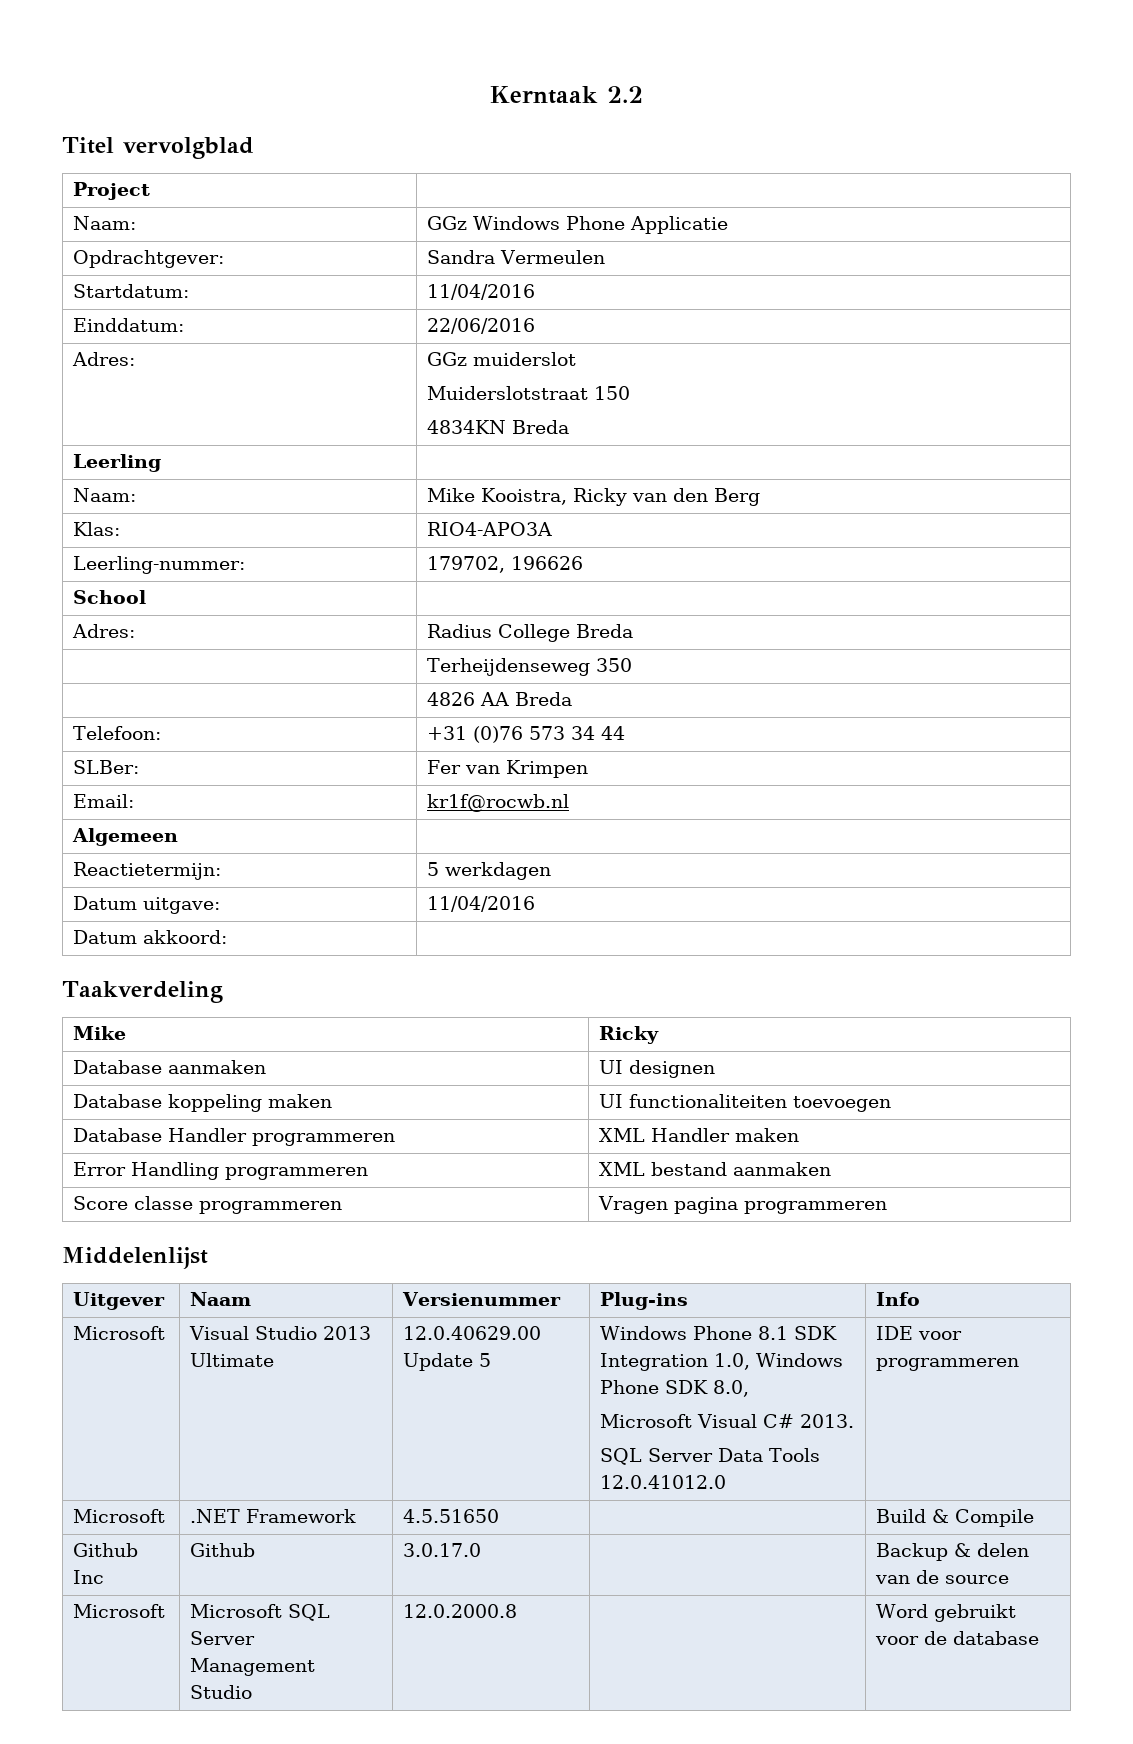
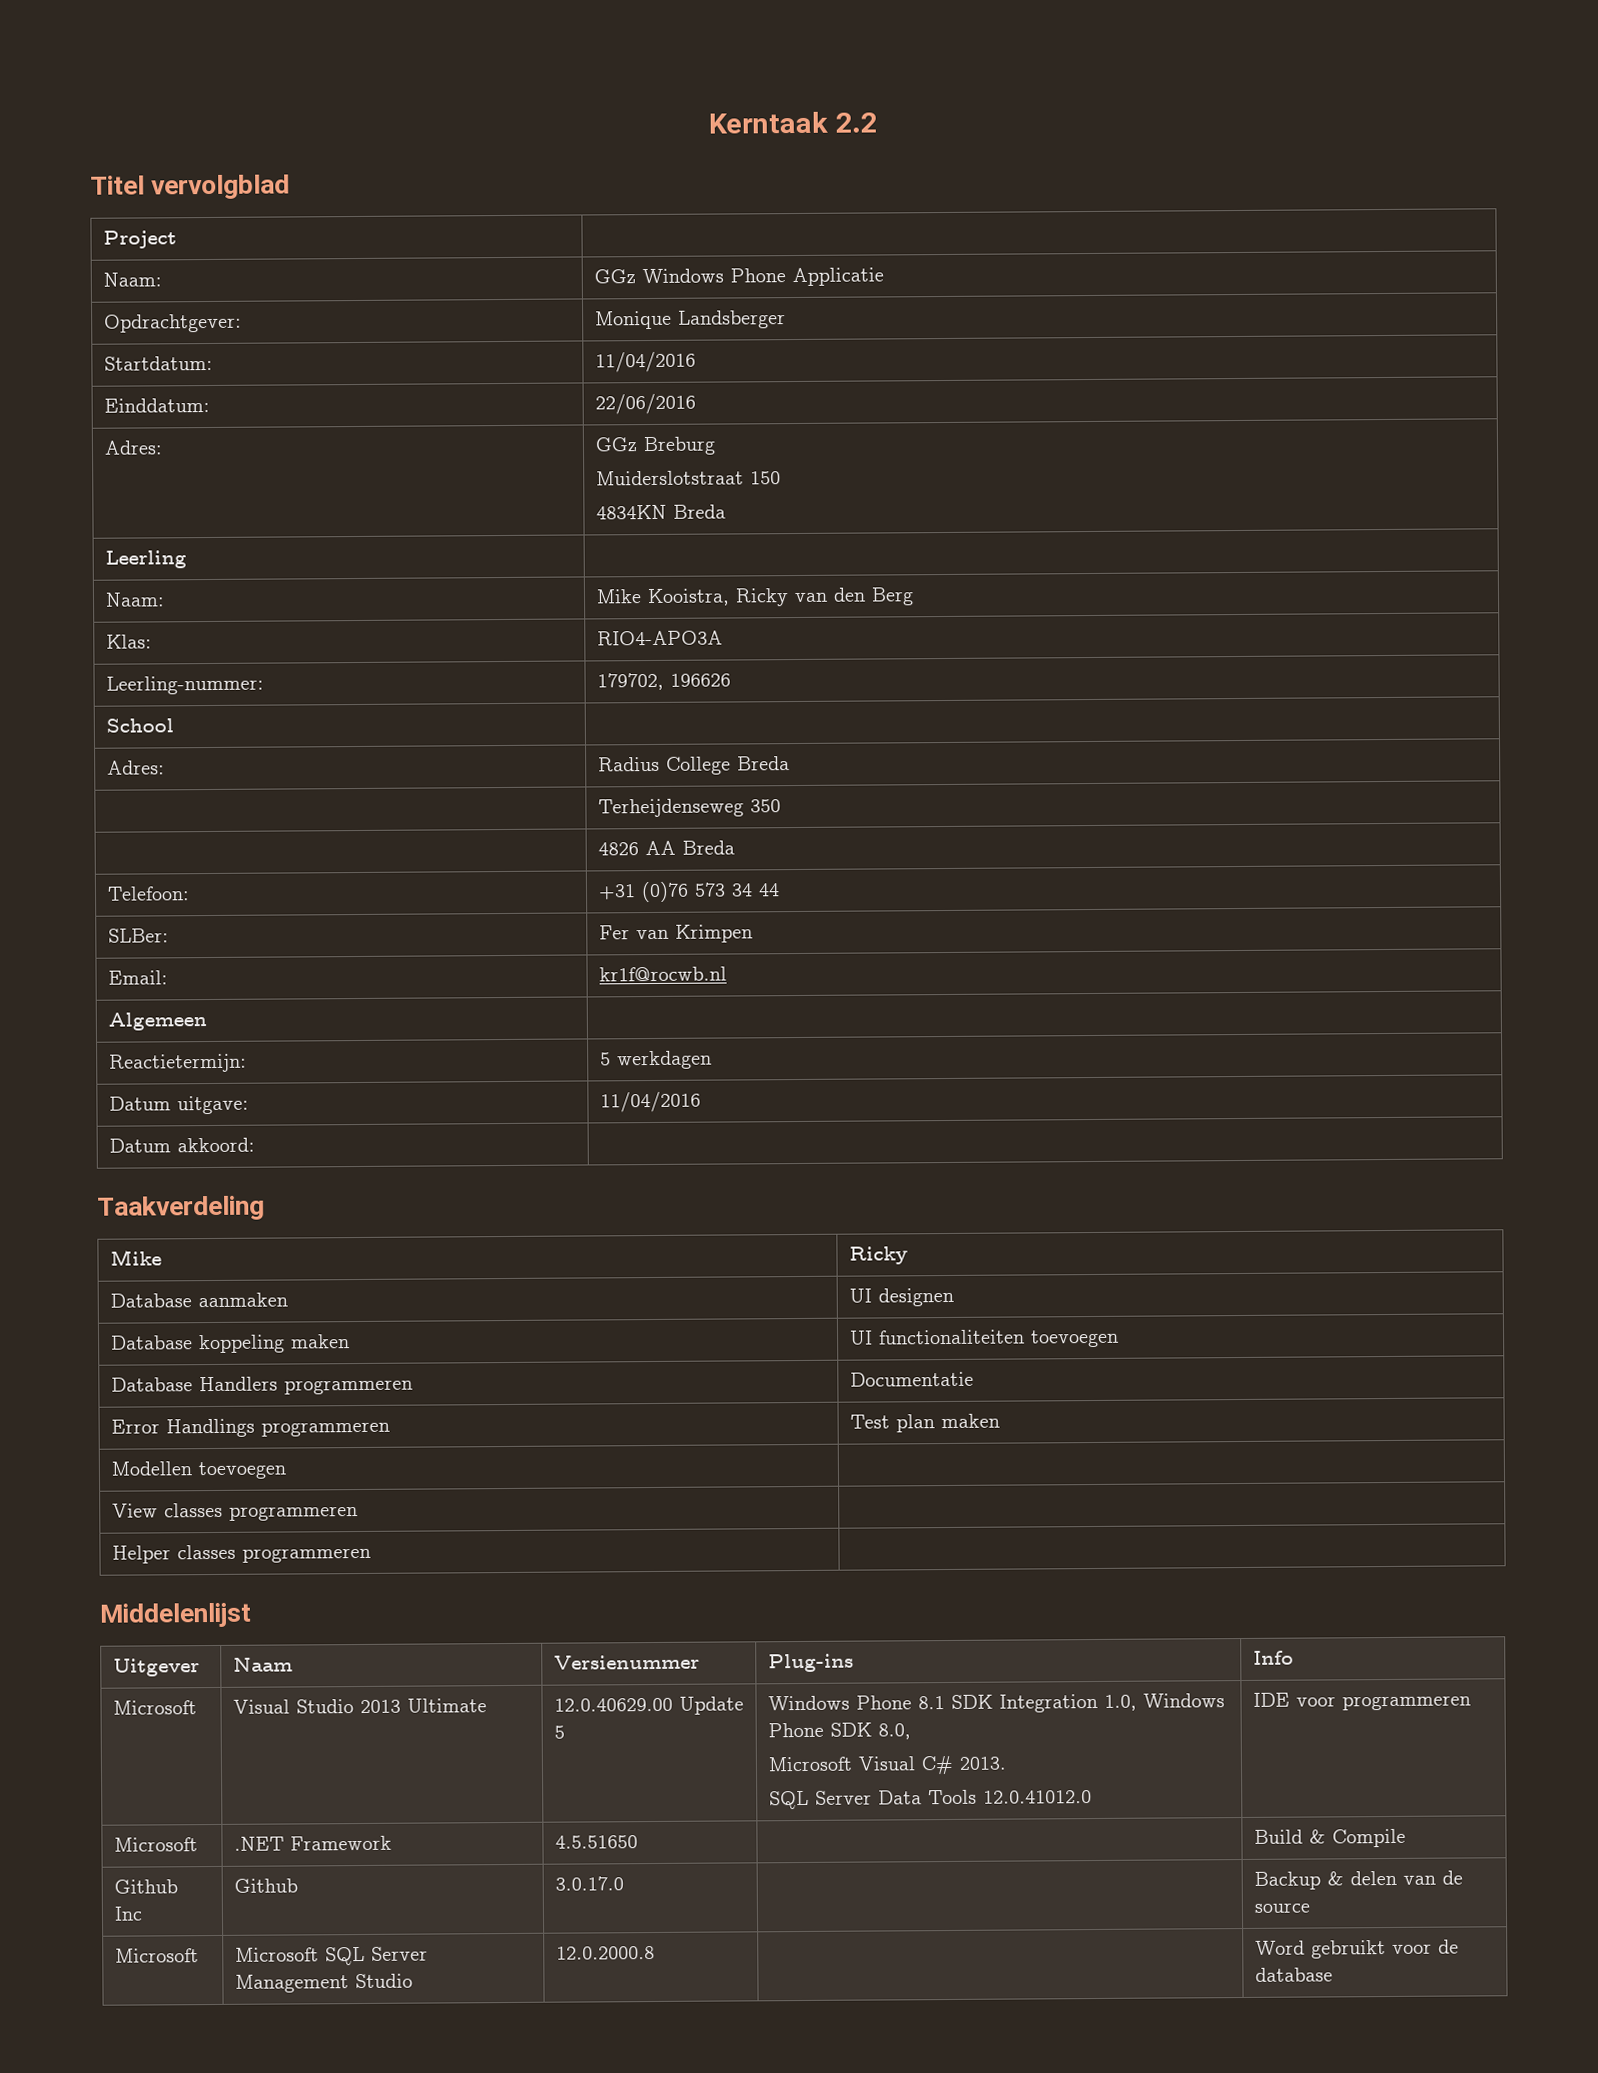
[426,250,605,264] Sandra Vermeulen -> [594,310,786,330] Monique Landsberger
[472,352,576,366] muiderslot -> [642,436,716,456] Breburg
[167,1128,395,1146] [598,1128,799,1142] [72,1162,368,1180] [598,1162,831,1176] [72,1196,342,1214] [597,1196,887,1214] Handler programmeren | XML Handler maken // Error Handling programmeren | XML bestand aanmaken // Score classe programmeren | Vragen pagina programmeren -> [198,1376,413,1395] [849,1371,974,1387] [110,1418,390,1438] [849,1413,1000,1433] [110,1461,286,1480] [111,1502,358,1521] [111,1544,371,1564] Handlers programmeren | Documentatie // Error Handlings programmeren | Test plan maken // Modellen toevoegen | // View classes programmeren | // Helper classes programmeren |

